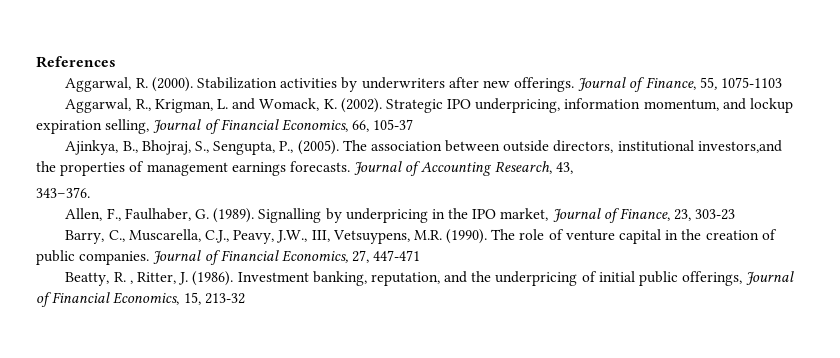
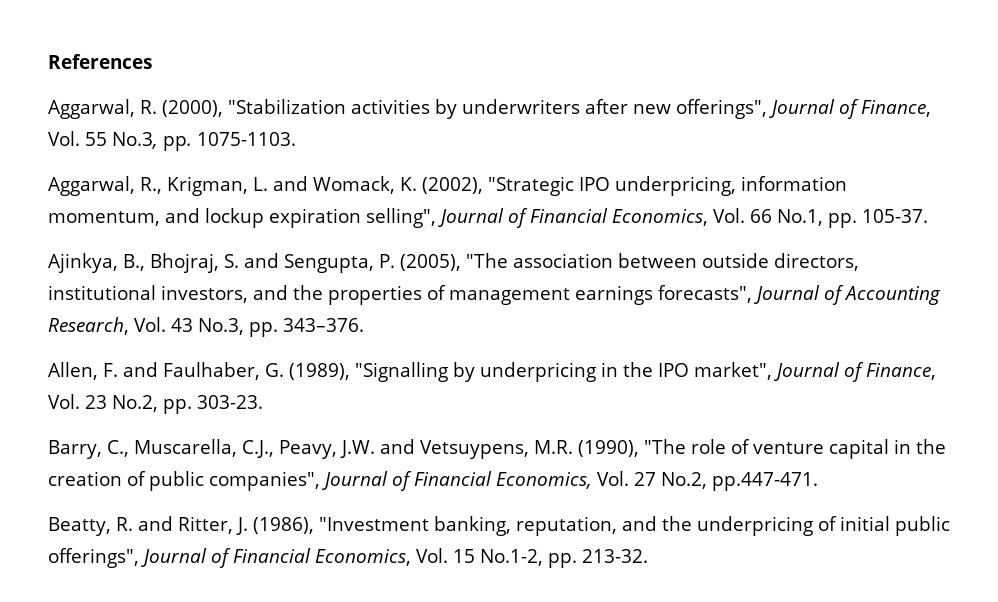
[151,77,277,92] (2000). Stabilization -> [162,99,346,117] (2000), "Stabilization
[514,77,783,92] offerings. Journal of Finance, 55, 1075-1103 -> [676,99,931,119] [48,131,296,151] offerings", Journal of Finance, Vol. 55 No.3, pp. 1075-1103.
[340,98,443,113] (2002). Strategic -> [422,176,574,196] (2002), "Strategic
[105,119,414,134] [65,140,367,155] selling, Journal of Financial Economics, 66, 105-37 // Ajinkya, B., Bhojraj, S., Sengupta, P., (2005). The -> [366,208,928,228] [48,253,508,273] selling", Journal of Financial Economics, Vol. 66 No.1, pp. 105-37. // Ajinkya, B., Bhojraj, S. and Sengupta, P. (2005), "The
[697,140,782,153] investors,and -> [161,285,288,303] investors, and
[289,161,350,172] forecasts. -> [658,285,752,303] forecasts",
[555,162,573,174] [36,187,90,198] [65,208,322,223] 43, // 343–376. // Allen, F., Faulhaber, G. (1989). Signalling -> [134,317,364,337] [48,362,448,382] Vol. 43 No.3, pp. 343–376. // Allen, F. and Faulhaber, G. (1989), "Signalling
[500,208,736,223] market, Journal of Finance, 23, 303-23 -> [693,362,936,382] [48,394,263,414] market", Journal of Finance, Vol. 23 No.2, pp. 303-23.
[276,229,516,244] J.W., III, Vetsuypens, M.R. (1990). The -> [339,439,686,459] J.W. and Vetsuypens, M.R. (1990), "The
[79,250,421,265] companies. Journal of Financial Economics, 27, 447-471 -> [209,471,818,491] companies", Journal of Financial Economics, Vol. 27 No.2, pp.447-471.
[129,280,133,284] , -> [137,516,173,531] and
[192,271,309,286] (1986). Investment -> [252,517,429,534] (1986), "Investment
[682,271,795,286] [36,292,245,307] offerings, Journal of Financial Economics, 15, 213-32 -> [48,548,648,568] offerings", Journal of Financial Economics, Vol. 15 No.1-2, pp. 213-32.

